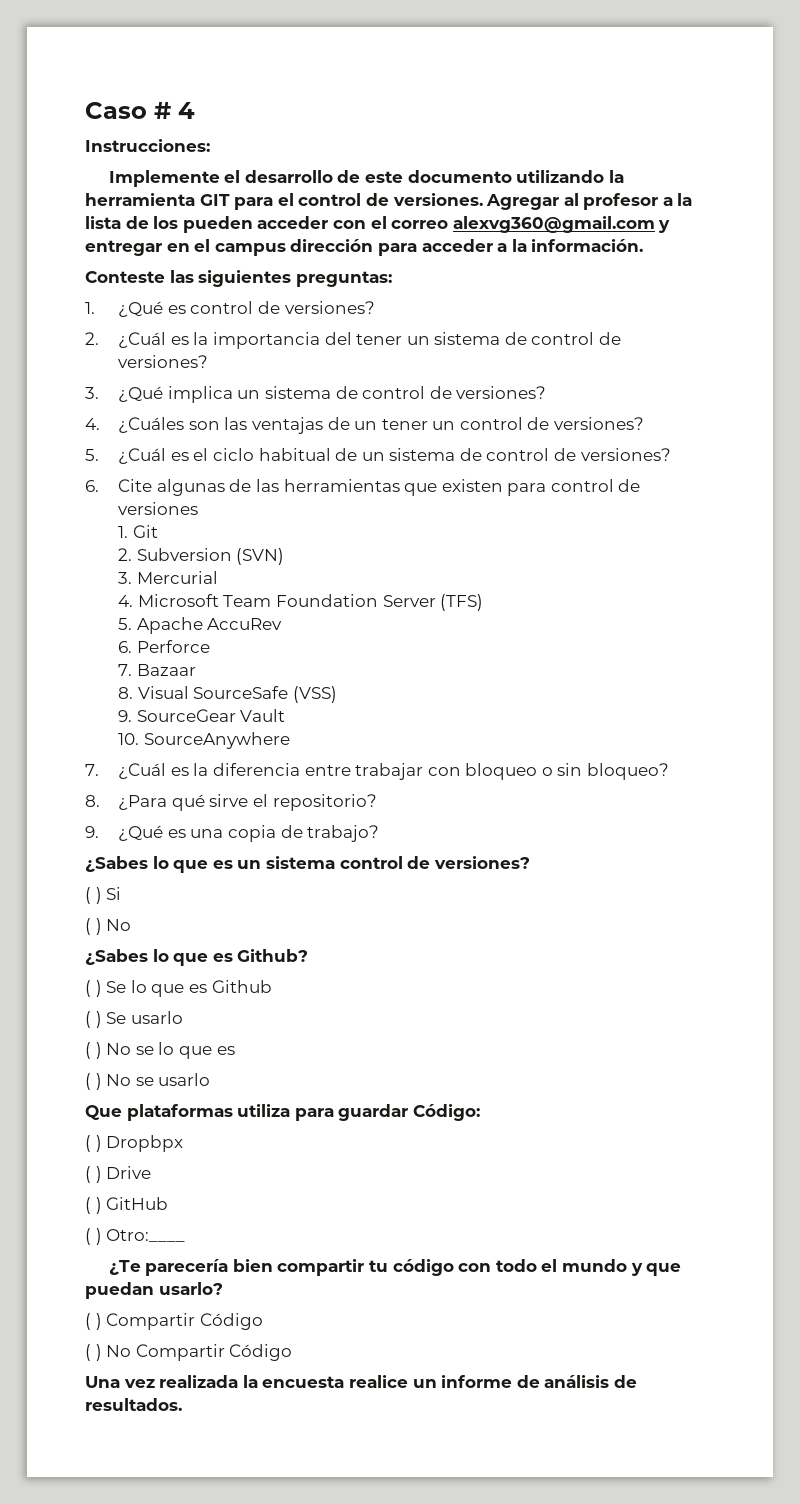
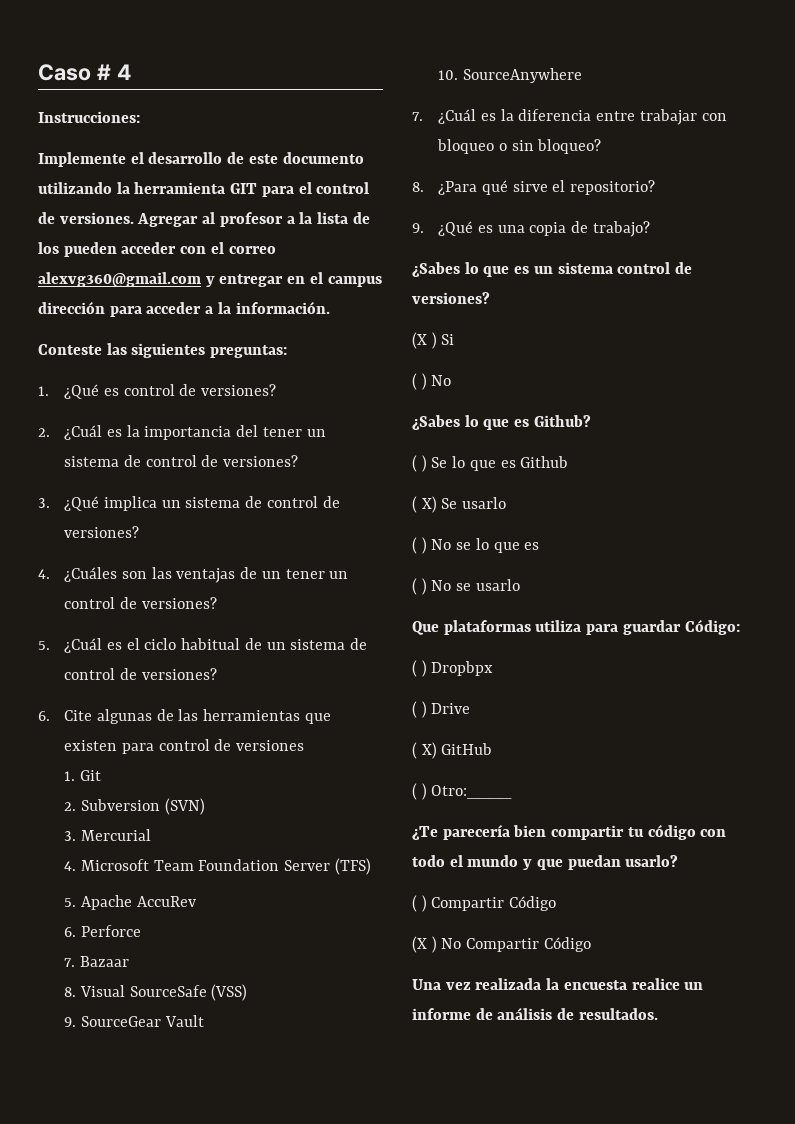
[85,887,91,904] ( -> [412,332,427,349] (X
[95,1011,102,1028] ) -> [421,496,437,513] X)
[95,1197,102,1214] ) -> [421,742,437,759] X)
[85,1344,91,1361] ( -> [412,936,427,953] (X

